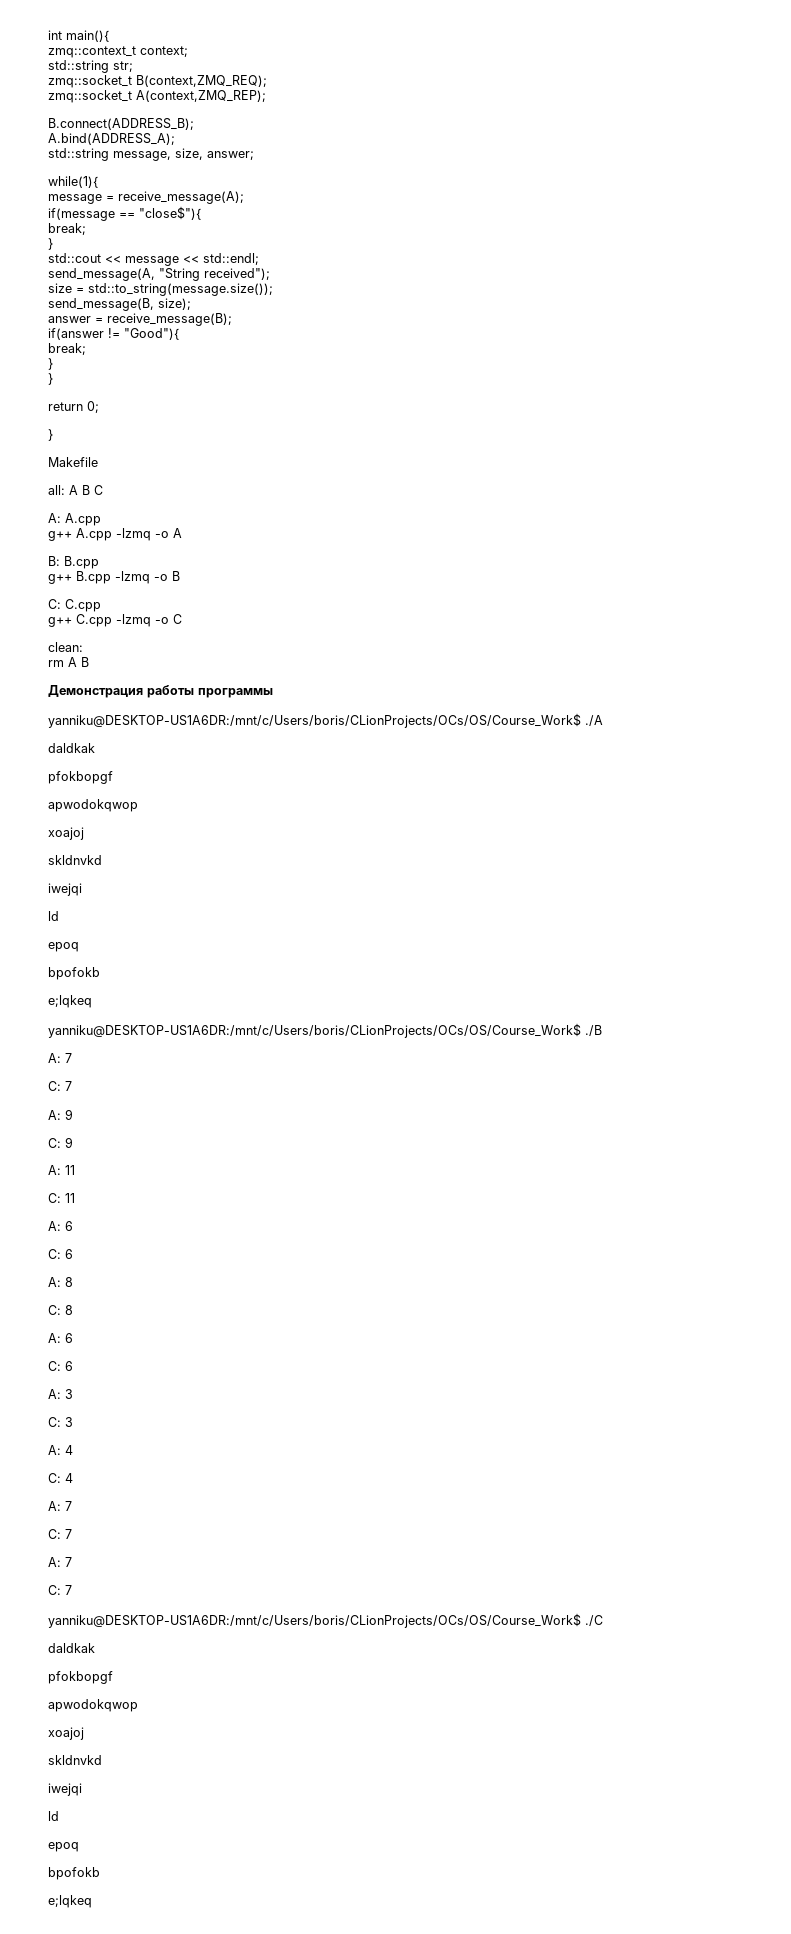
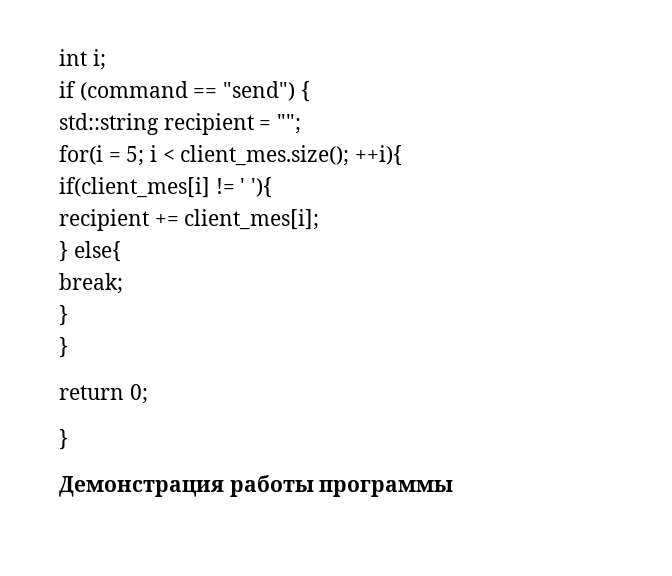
[66,30,109,42] [48,46,188,58] [48,60,133,73] [48,75,267,88] [48,90,266,103] [48,118,194,130] [48,133,175,145] [48,148,254,161] [48,176,98,188] [48,191,244,204] [48,206,201,221] [48,223,86,235] [48,238,53,250] [48,253,259,266] [48,268,270,281] [48,283,273,296] [48,298,191,311] [48,313,232,326] [48,328,179,340] main(){ // zmq::context_t context; // std::string str; // zmq::socket_t B(context,ZMQ_REQ); // zmq::socket_t A(context,ZMQ_REP); // B.connect(ADDRESS_B); // A.bind(ADDRESS_A); // std::string message, size, answer; // while(1){ // message = receive_message(A); // if(message == "close$"){ // break; // } // std::cout << message << std::endl; // send_message(A, "String received"); // size = std::to_string(message.size()); // send_message(B, size); // answer = receive_message(B); // if(answer != "Good"){ -> [92,49,106,70] [59,81,310,102] [59,113,302,135] [59,145,403,166] [59,177,273,198] [59,209,320,231] [59,241,121,262] i; // if (command == "send") { // std::string recipient = ""; // for(i = 5; i < client_mes.size(); ++i){ // if(client_mes[i] != ' '){ // recipient += client_mes[i]; // } else{
[48,457,98,467] [48,485,103,495] [48,513,101,526] [48,528,182,541] [48,556,99,569] [48,571,180,584] [48,599,101,612] [48,614,182,627] [48,642,83,652] [48,657,89,667] [48,685,273,698] [48,713,603,728] [48,743,95,753] [48,771,113,784] [48,799,138,812] [48,827,84,840] [48,855,102,865] [48,883,82,896] [48,911,59,921] [48,942,79,952] [48,967,100,980] [48,995,92,1008] [48,1023,602,1038] [48,1053,72,1063] [48,1081,72,1091] [48,1109,73,1120] [48,1137,73,1148] [48,1165,75,1175] [48,1193,75,1203] [48,1221,73,1231] [48,1249,73,1259] [48,1277,73,1287] [48,1305,73,1315] [48,1333,73,1343] [48,1361,73,1371] [48,1389,73,1399] [48,1417,73,1427] [48,1445,73,1455] [48,1473,73,1483] [48,1501,72,1511] [48,1529,72,1539] [48,1557,72,1567] [48,1585,72,1595] [48,1613,603,1628] [48,1643,95,1653] [48,1671,113,1684] [48,1699,138,1712] [48,1727,84,1740] [48,1755,102,1765] [48,1783,82,1796] [48,1811,59,1821] [48,1842,79,1852] [48,1867,100,1880] [48,1895,92,1908] Makefile // all: A B C // A: A.cpp // g++ A.cpp -lzmq -o A // B: B.cpp // g++ B.cpp -lzmq -o B // C: C.cpp // g++ C.cpp -lzmq -o C // clean: // rm A B // Демонстрация работы программы // yanniku@DESKTOP-US1A6DR:/mnt/c/Users/boris/CLionProjects/OCs/OS/Course_Work$ ./A // daldkak // pfokbopgf // apwodokqwop // xoajoj // skldnvkd // iwejqi // ld // epoq // bpofokb // e;lqkeq // yanniku@DESKTOP-US1A6DR:/mnt/c/Users/boris/CLionProjects/OCs/OS/Course_Work$ ./B // A: 7 // C: 7 // A: 9 // C: 9 // A: 11 // C: 11 // A: 6 // C: 6 // A: 8 // C: 8 // A: 6 // C: 6 // A: 3 // C: 3 // A: 4 // C: 4 // A: 7 // C: 7 // A: 7 // C: 7 // yanniku@DESKTOP-US1A6DR:/mnt/c/Users/boris/CLionProjects/OCs/OS/Course_Work$ ./C // daldkak // pfokbopgf // apwodokqwop // xoajoj // skldnvkd // iwejqi // ld // epoq // bpofokb // e;lqkeq -> [59,475,454,497] Демонстрация работы программы

